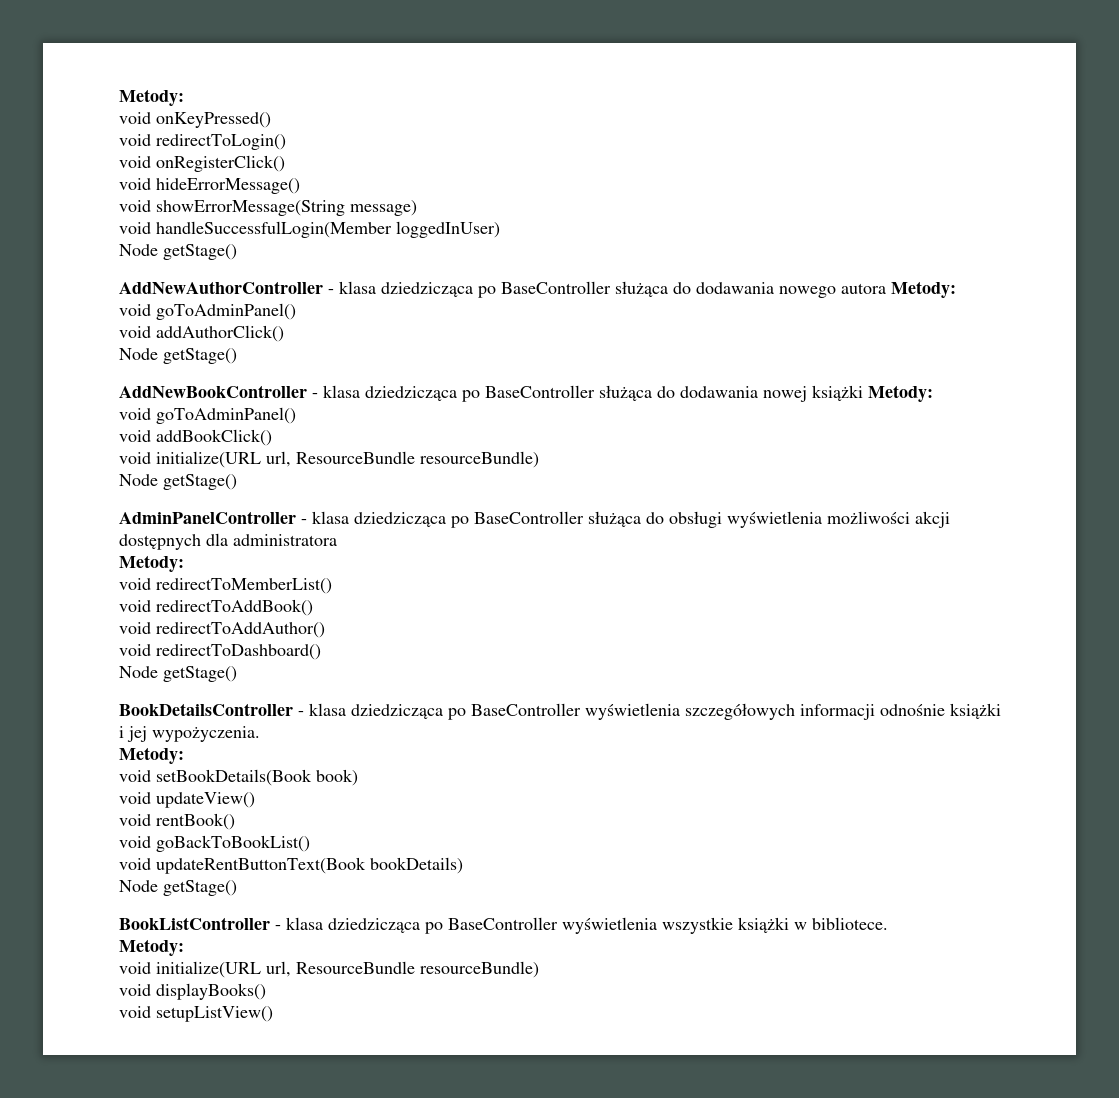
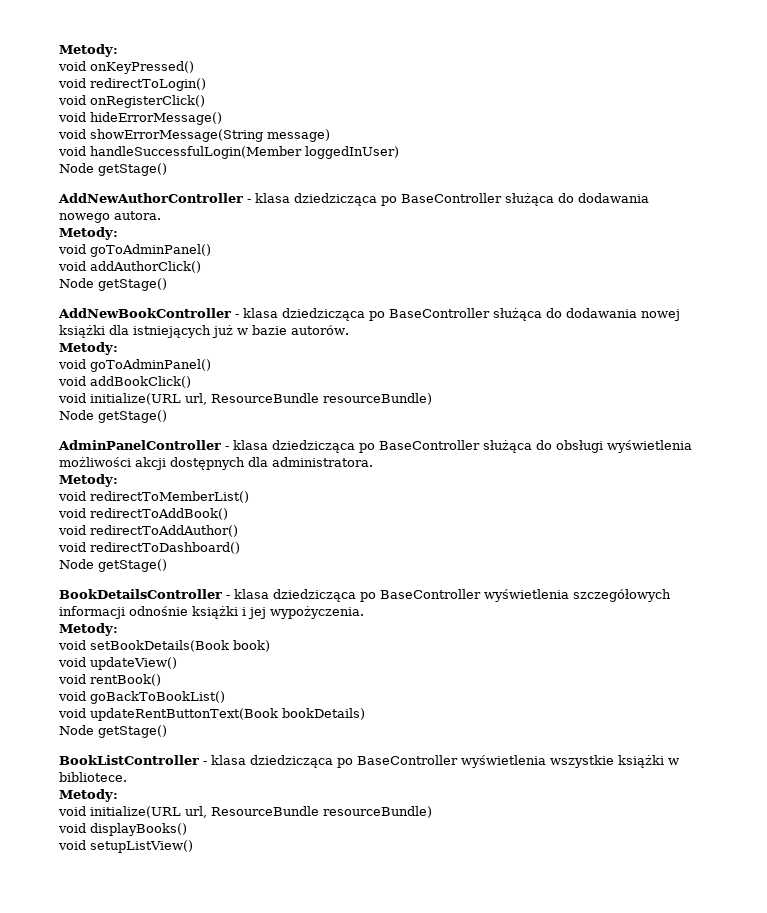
[841,283,886,294] autora -> [114,211,161,220] autora. //
(863, 393) none -> [109,325,349,338] dla istniejących już w bazie autorów. //
[233,534,337,546] administratora -> [272,457,373,467] administratora.

